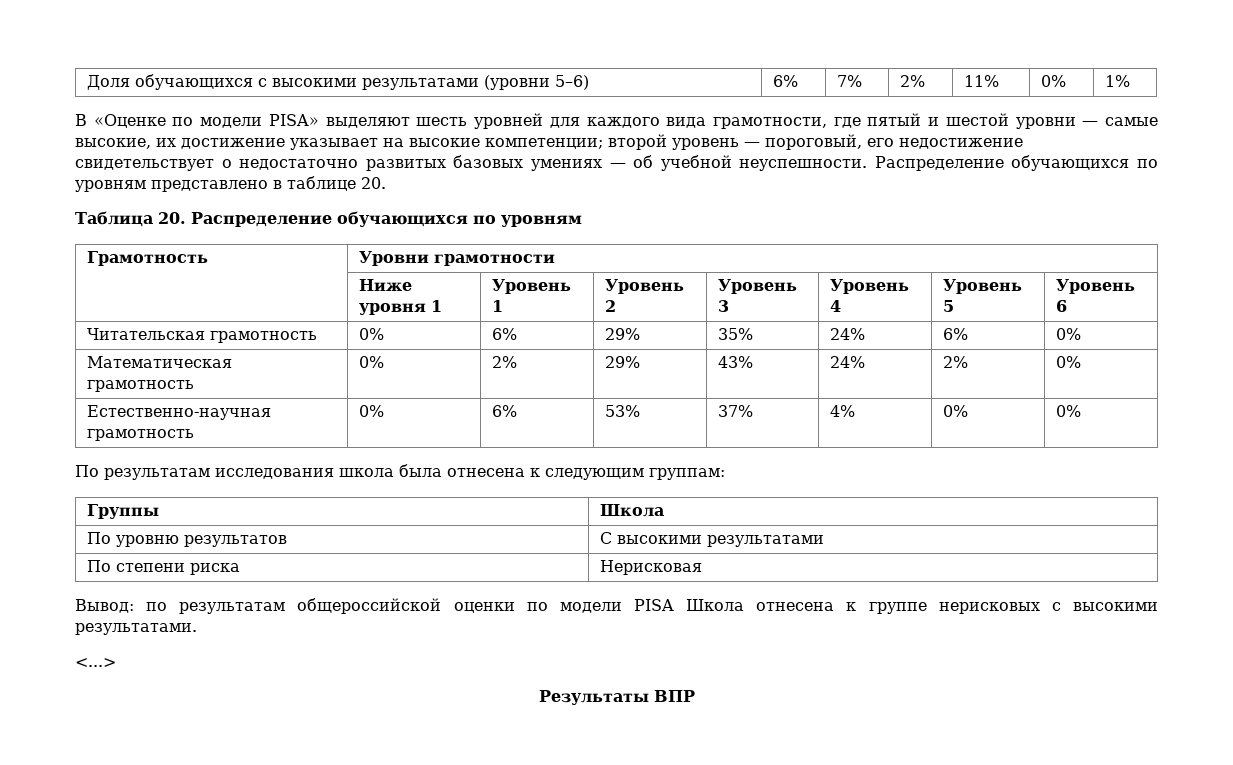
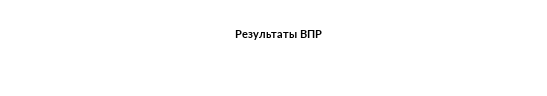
[86,74,589,90] [772,75,798,87] [836,75,862,87] [899,75,925,87] [963,75,999,87] [1040,75,1066,87] [1104,75,1130,87] [75,113,1158,129] [75,134,1023,150] [75,155,1159,171] [75,176,386,192] [75,211,582,227] [86,251,208,266] [358,251,555,266] [358,279,412,291] [358,300,442,315] [491,279,571,294] [491,300,503,312] [604,279,684,294] [604,300,616,312] [717,279,797,294] [717,300,729,312] [829,279,909,294] [829,300,841,312] [942,279,1022,294] [942,300,954,312] [1055,279,1135,294] [1055,300,1067,312] [86,328,317,343] [358,328,384,340] [491,328,517,340] [604,328,640,340] [717,328,753,340] [829,328,865,340] [942,328,968,340] [1055,328,1081,340] [86,356,232,368] [86,380,194,392] [358,356,384,368] [491,356,517,368] [604,356,640,368] [717,356,753,368] [829,356,865,368] [942,356,968,368] [1055,356,1081,368] [86,405,271,420] [86,429,194,441] [358,405,384,417] [491,405,517,417] [604,405,640,417] [717,405,753,417] [829,405,855,417] [942,405,968,417] [1055,405,1081,417] [75,464,725,480] [86,504,159,519] [599,504,664,517] [86,532,287,547] [599,532,824,547] [86,560,240,575] [599,560,702,575] [75,598,1158,614] [75,623,197,635] [75,658,116,667] Доля обучающихся с высокими результатами (уровни 5–6) | 6% | 7% | 2% | 11% | 0% | 1% // В «Оценке по модели PISA» выделяют шесть уровней для каждого вида грамотности, где пятый и шестой уровни — самые высокие, их достижение указывает на высокие компетенции; второй уровень — пороговый, его недостижение свидетельствует о недостаточно развитых базовых умениях — об учебной неуспешности. Распределение обучающихся по уровням представлено в таблице 20. // Таблица 20. Распределение обучающихся по уровням // Грамотность | Уровни грамотности // | Ниже уровня 1 | Уровень 1 | Уровень 2 | Уровень 3 | Уровень 4 | Уровень 5 | Уровень 6 // Читательская грамотность | 0% | 6% | 29% | 35% | 24% | 6% | 0% // Математическая грамотность | 0% | 2% | 29% | 43% | 24% | 2% | 0% // Естественно-научная грамотность | 0% | 6% | 53% | 37% | 4% | 0% | 0% // По результатам исследования школа была отнесена к следующим группам: // Группы | Школа // По уровню результатов | С высокими результатами // По степени риска | Нерисковая // Вывод: по результатам общероссийской оценки по модели PISA Школа отнесена к группе нерисковых с высокими результатами. // <...> // -> (235, 35) none

